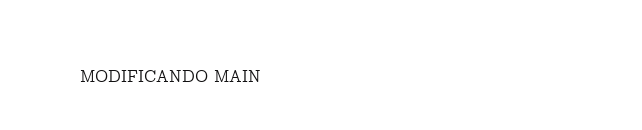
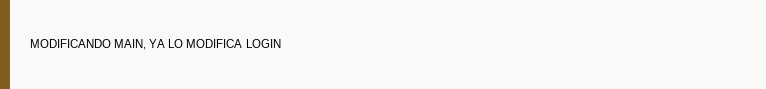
[214,70,261,82] MAIN -> [114,39,281,50] MAIN, YA LO MODIFICA LOGIN

